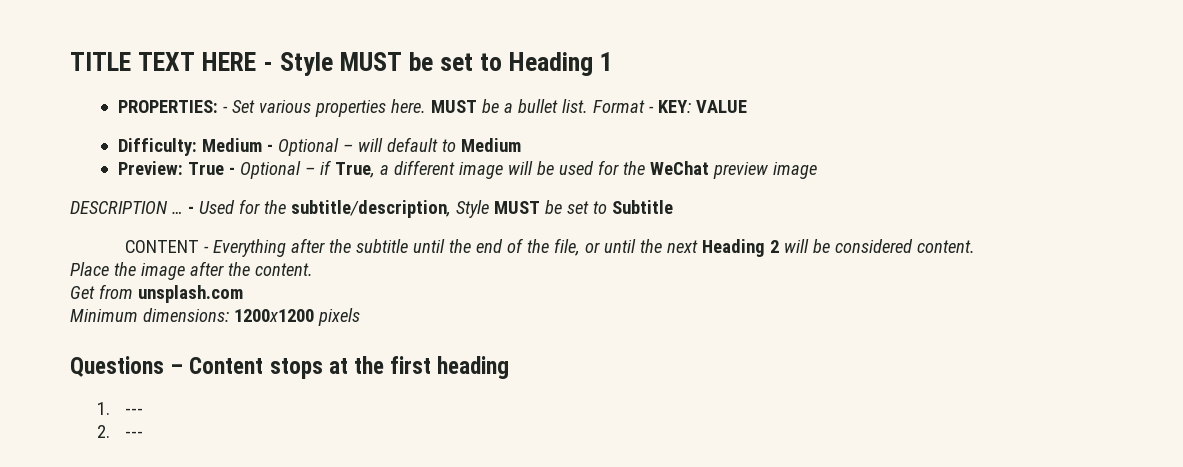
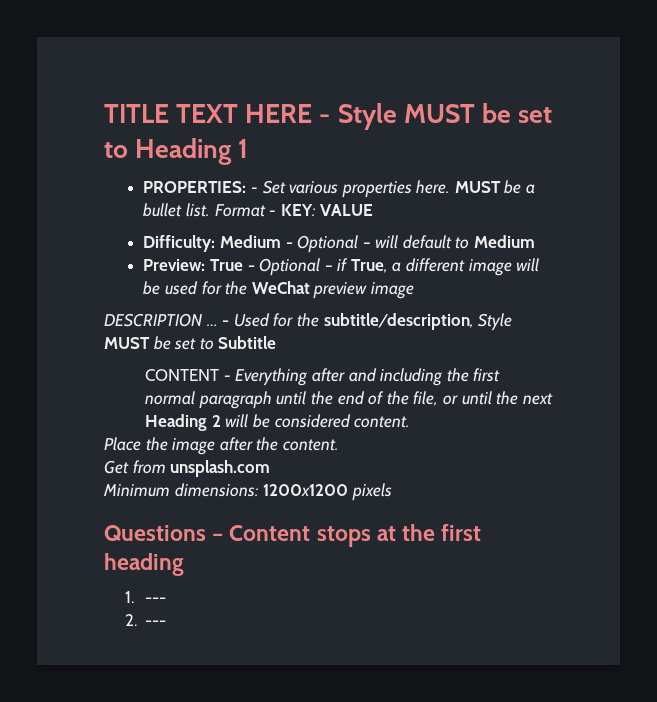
[328,239,408,253] the subtitle -> [348,368,501,386] [145,391,272,409] and including the first normal paragraph

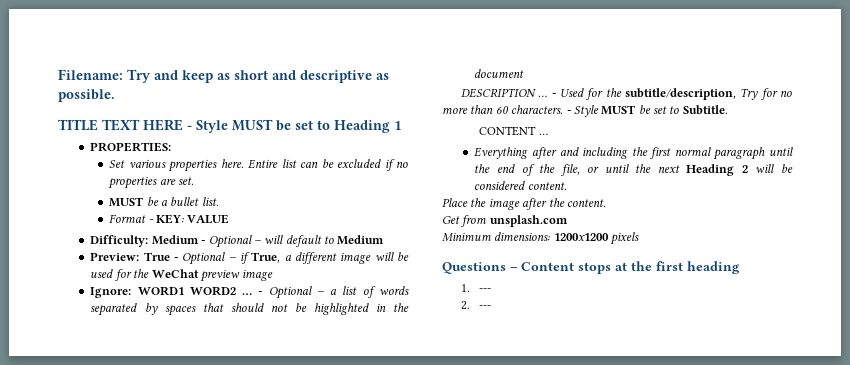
(104, 113) none -> [58,69,389,83] [58,89,115,102] Filename: Try and keep as short and descriptive as possible. //
[250,187,258,193] - -> (172, 147) //
(451, 187) none -> [248,159,409,171] [108,176,194,189] Entire list can be excluded if no properties are set. //
(210, 210) none -> (219, 201) //
(414, 290) none -> [90,286,409,299] [90,303,409,316] [474,69,525,78] // Ignore: WORD1 WORD2 … - Optional – a list of words separated by spaces that should not be highlighted in the document
[478,313,513,331] [104,336,277,350] Style MUST be set to Subtitle -> [740,88,792,100] [442,105,728,117] Try for no more than 60 characters. - Style MUST be set to Subtitle.
[223,375,231,381] - -> [538,133,548,135] … //

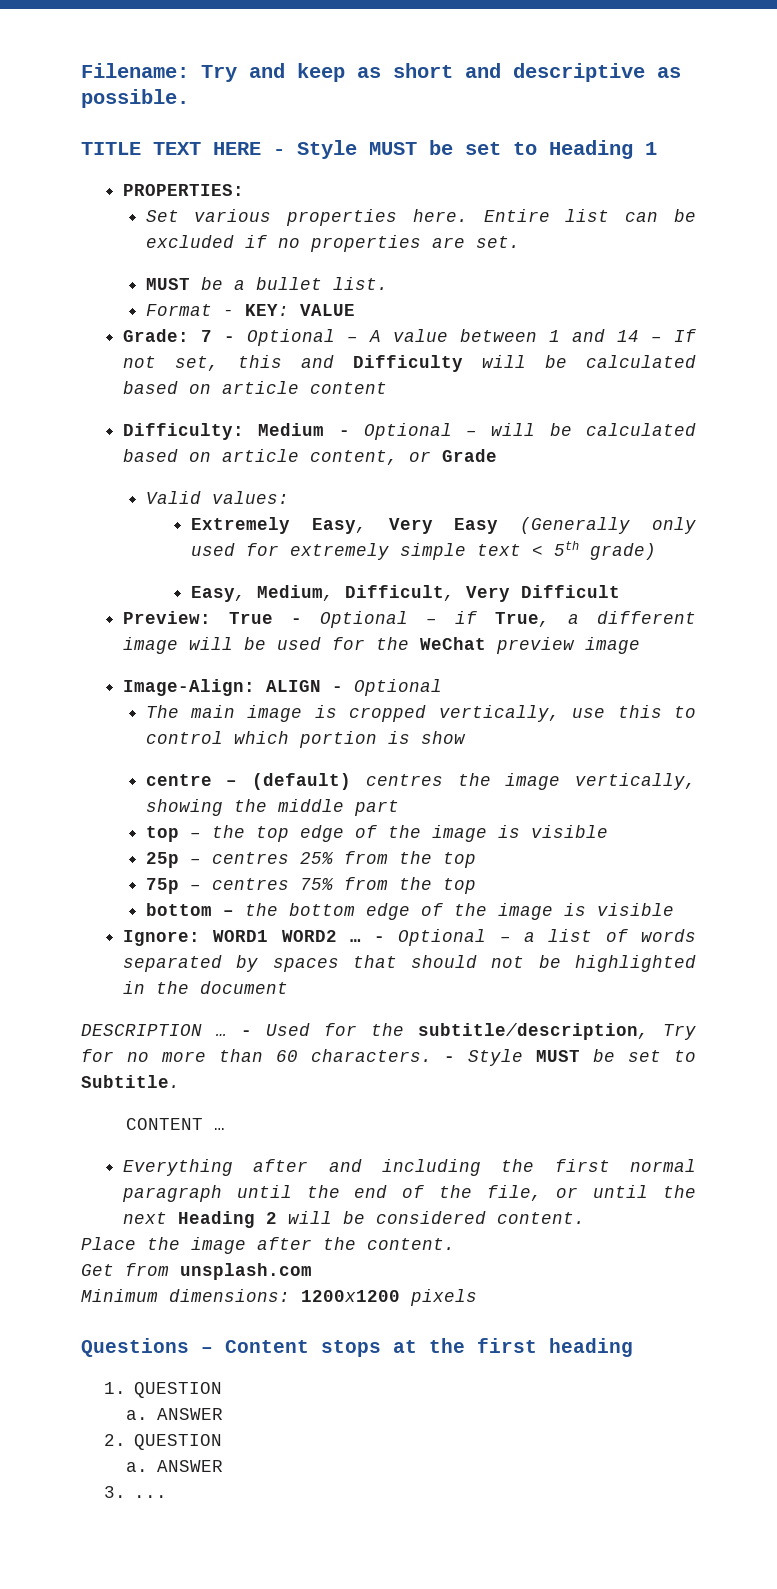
(230, 219) none -> [122,329,696,346] [122,355,696,372] [122,381,387,394] // Grade: 7 - Optional – A value between 1 and 14 – If not set, this and Difficulty will be calculated based on article content
[285,235,385,247] default to Medium -> [549,423,696,436] [122,449,497,465] [145,491,289,504] [190,517,696,534] [190,541,656,560] [190,585,620,602] be calculated based on article content, or Grade // Valid values: // Extremely Easy, Very Easy (Generally only used for extremely simple text < 5th grade) // Easy, Medium, Difficult, Very Difficult
(274, 275) none -> [122,679,442,696] [145,705,696,722] [145,731,466,748] [145,773,696,790] [145,799,399,816] [145,825,608,842] [145,851,476,868] [145,877,476,894] [145,903,674,920] // Image-Align: ALIGN - Optional // The main image is cropped vertically, use this to control which portion is show // centre – (default) centres the image vertically, showing the middle part // top – the top edge of the image is visible // 25p – centres 25% from the top // 75p – centres 75% from the top // bottom – the bottom edge of the image is visible
[479,288,492,292] [460,301,492,310] --- // 2. --- -> [134,1382,223,1398] [126,1408,224,1420] [103,1434,223,1450] [126,1460,224,1472] [103,1486,168,1498] QUESTION // a. ANSWER // 2. QUESTION // a. ANSWER // 3. ...

